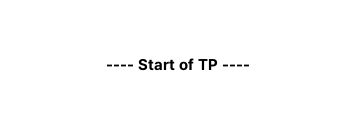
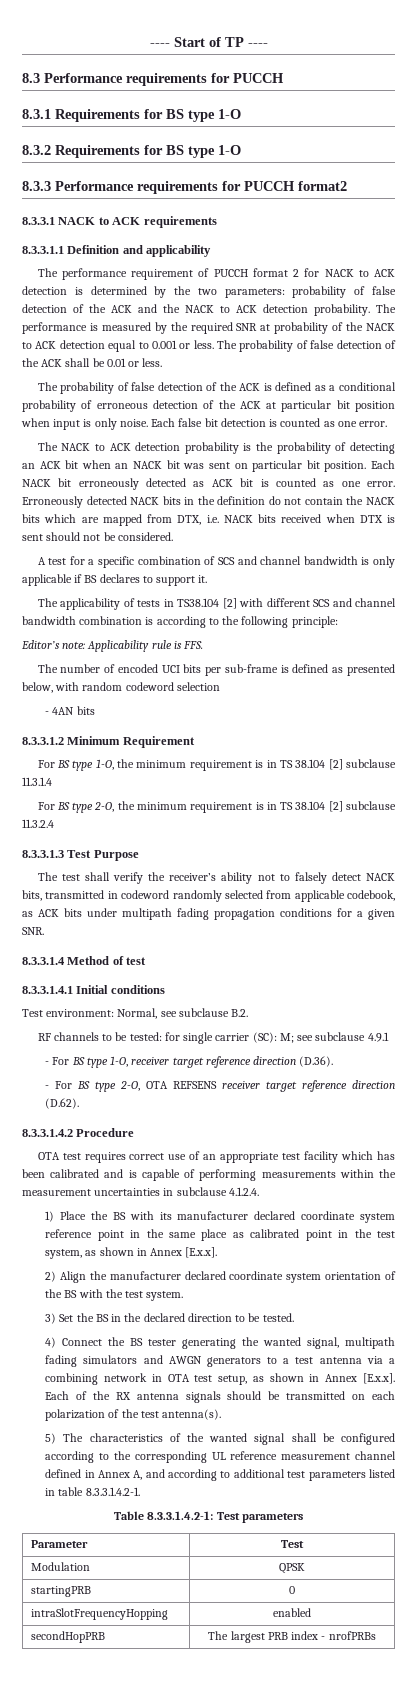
(251, 67) none -> [22,73,284,86] [22,109,241,122] [22,145,241,158] [22,181,347,194] [22,216,217,228] [22,245,212,257] [37,268,396,280] [22,286,396,298] [22,304,396,316] [22,322,396,334] [22,340,396,352] [22,358,163,367] [37,382,397,394] [22,400,396,412] [21,418,388,430] [37,442,395,454] [22,460,396,472] [22,478,396,490] [22,496,395,508] [22,514,395,526] [22,532,173,541] [37,556,396,568] [22,574,208,586] [37,598,397,610] [22,616,338,628] [21,640,204,652] [37,664,395,676] [22,682,220,693] [45,706,95,715] [22,736,195,748] [37,759,397,771] [22,777,52,786] [37,801,396,813] [22,819,54,828] [22,850,139,861] [37,872,395,884] [22,890,395,902] [22,908,395,920] [22,927,44,935] [22,956,147,965] [22,985,165,994] [22,1008,249,1019] [37,1032,389,1044] [45,1056,334,1068] [45,1080,395,1092] [45,1098,80,1109] [22,1128,135,1137] [37,1151,395,1163] [22,1169,396,1181] [22,1187,259,1196] [45,1211,395,1223] [45,1229,395,1241] [45,1247,218,1259] [45,1271,397,1283] [45,1289,184,1301] [45,1313,294,1324] [45,1337,395,1349] [45,1355,395,1367] [45,1373,396,1385] [45,1391,395,1403] [45,1409,222,1421] [45,1433,396,1445] [45,1451,397,1463] [45,1469,395,1481] [45,1487,140,1496] [114,1511,303,1523] [31,1540,89,1548] [281,1540,304,1548] [31,1562,91,1571] [279,1563,305,1574] [31,1586,92,1597] [288,1586,295,1594] [31,1608,169,1620] [273,1608,311,1617] [31,1631,106,1643] [208,1631,376,1643] // 8.3 Performance requirements for PUCCH // 8.3.1 Requirements for BS type 1-O // 8.3.2 Requirements for BS type 1-O // 8.3.3 Performance requirements for PUCCH format2 // 8.3.3.1 NACK to ACK requirements // 8.3.3.1.1 Definition and applicability // The performance requirement of PUCCH format 2 for NACK to ACK detection is determined by the two parameters: probability of false detection of the ACK and the NACK to ACK detection probability. The performance is measured by the required SNR at probability of the NACK to ACK detection equal to 0.001 or less. The probability of false detection of the ACK shall be 0.01 or less. // The probability of false detection of the ACK is defined as a conditional probability of erroneous detection of the ACK at particular bit position when input is only noise. Each false bit detection is counted as one error. // The NACK to ACK detection probability is the probability of detecting an ACK bit when an NACK bit was sent on particular bit position. Each NACK bit erroneously detected as ACK bit is counted as one error. Erroneously detected NACK bits in the definition do not contain the NACK bits which are mapped from DTX, i.e. NACK bits received when DTX is sent should not be considered. // A test for a specific combination of SCS and channel bandwidth is only applicable if BS declares to support it. // The applicability of tests in TS38.104 [2] with different SCS and channel bandwidth combination is according to the following principle: // Editor’s note: Applicability rule is FFS. // The number of encoded UCI bits per sub-frame is defined as presented below, with random codeword selection // - 4AN bits // 8.3.3.1.2 Minimum Requirement // For BS type 1-O, the minimum requirement is in TS 38.104 [2] subclause 11.3.1.4 // For BS type 2-O, the minimum requirement is in TS 38.104 [2] subclause 11.3.2.4 // 8.3.3.1.3 Test Purpose // The test shall verify the receiver’s ability not to falsely detect NACK bits, transmitted in codeword randomly selected from applicable codebook, as ACK bits under multipath fading propagation conditions for a given SNR. // 8.3.3.1.4 Method of test // 8.3.3.1.4.1 Initial conditions // Test environment: Normal, see subclause B.2. // RF channels to be tested: for single carrier (SC): M; see subclause 4.9.1 // - For BS type 1-O, receiver target reference direction (D.36). // - For BS type 2-O, OTA REFSENS receiver target reference direction (D.62). // 8.3.3.1.4.2 Procedure // OTA test requires correct use of an appropriate test facility which has been calibrated and is capable of performing measurements within the measurement uncertainties in subclause 4.1.2.4. // 1) Place the BS with its manufacturer declared coordinate system reference point in the same place as calibrated point in the test system, as shown in Annex [E.x.x]. // 2) Align the manufacturer declared coordinate system orientation of the BS with the test system. // 3) Set the BS in the declared direction to be tested. // 4) Connect the BS tester generating the wanted signal, multipath fading simulators and AWGN generators to a test antenna via a combining network in OTA test setup, as shown in Annex [E.x.x]. Each of the RX antenna signals should be transmitted on each polarization of the test antenna(s). // 5) The characteristics of the wanted signal shall be configured according to the corresponding UL reference measurement channel defined in Annex A, and according to additional test parameters listed in table 8.3.3.1.4.2-1. // Table 8.3.3.1.4.2-1: Test parameters // Parameter | Test // Modulation | QPSK // startingPRB | 0 // intraSlotFrequencyHopping | enabled // secondHopPRB | The largest PRB index - nrofPRBs

